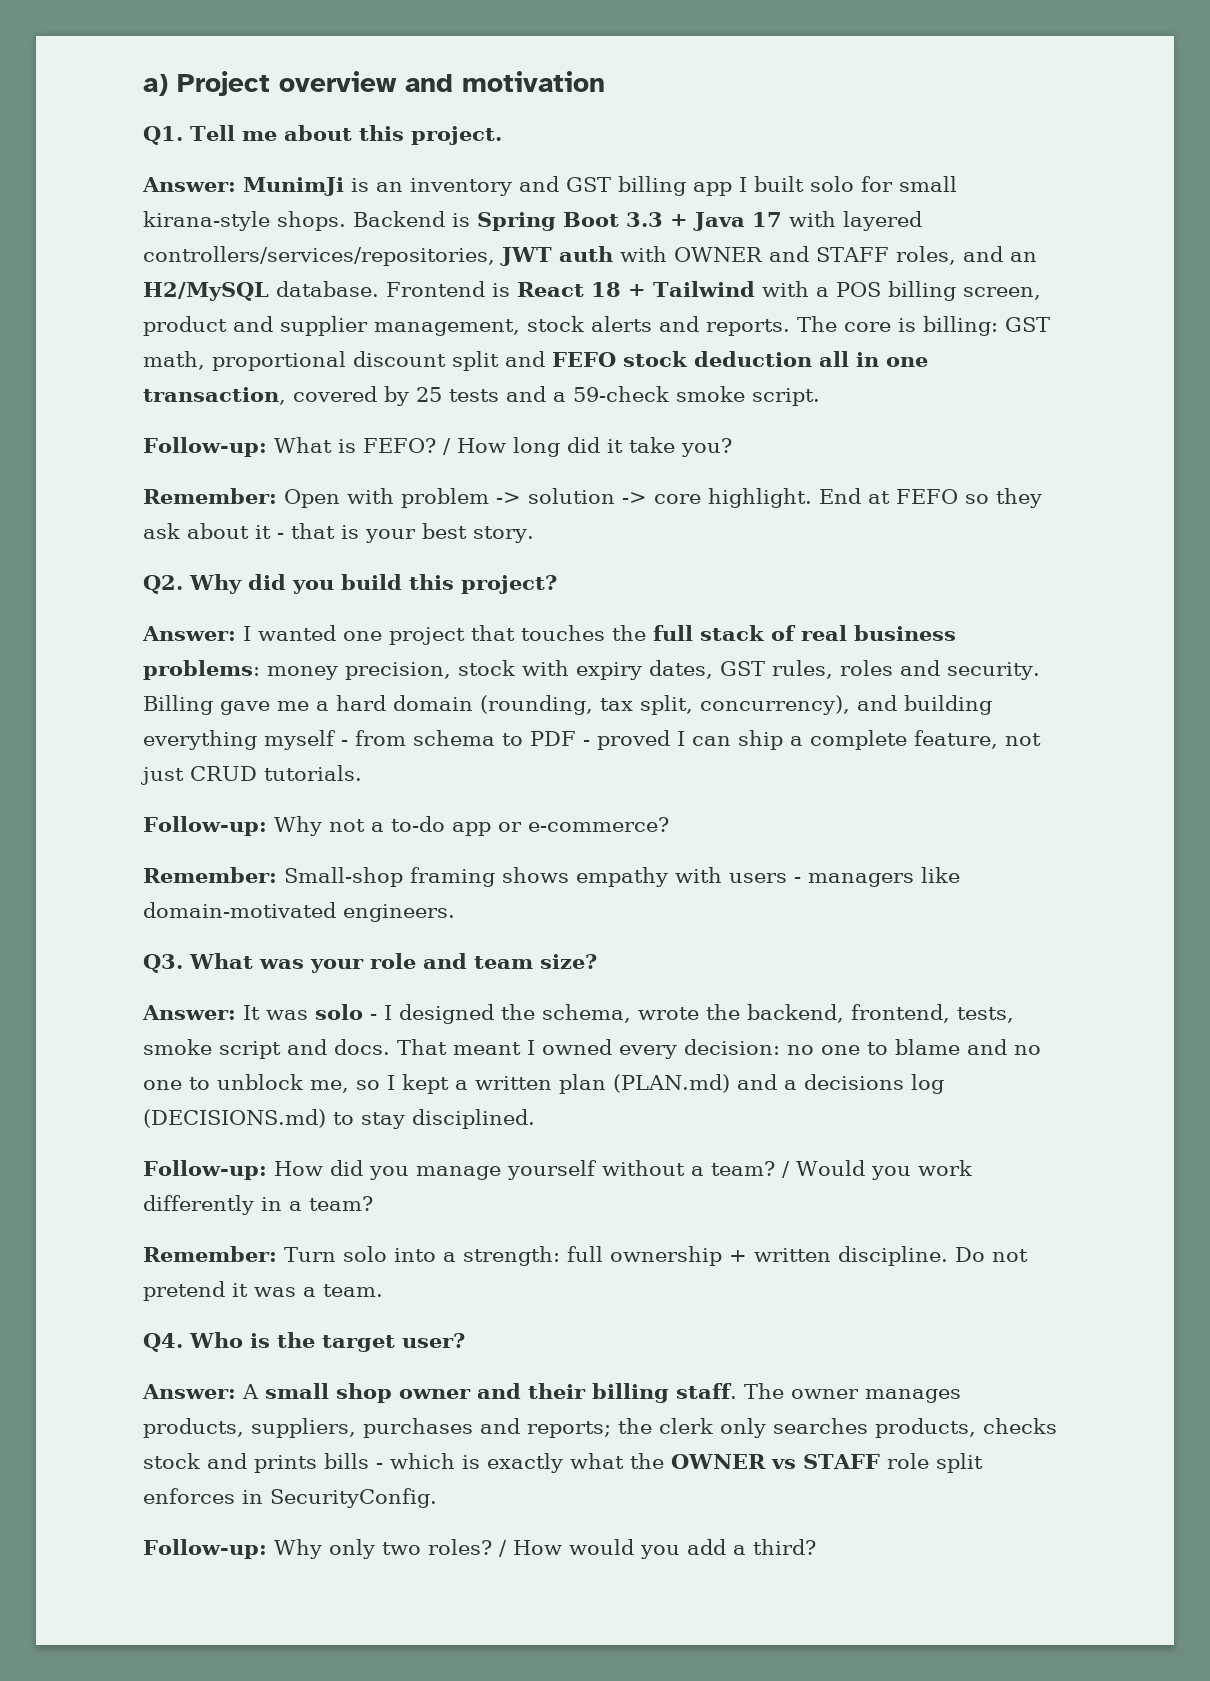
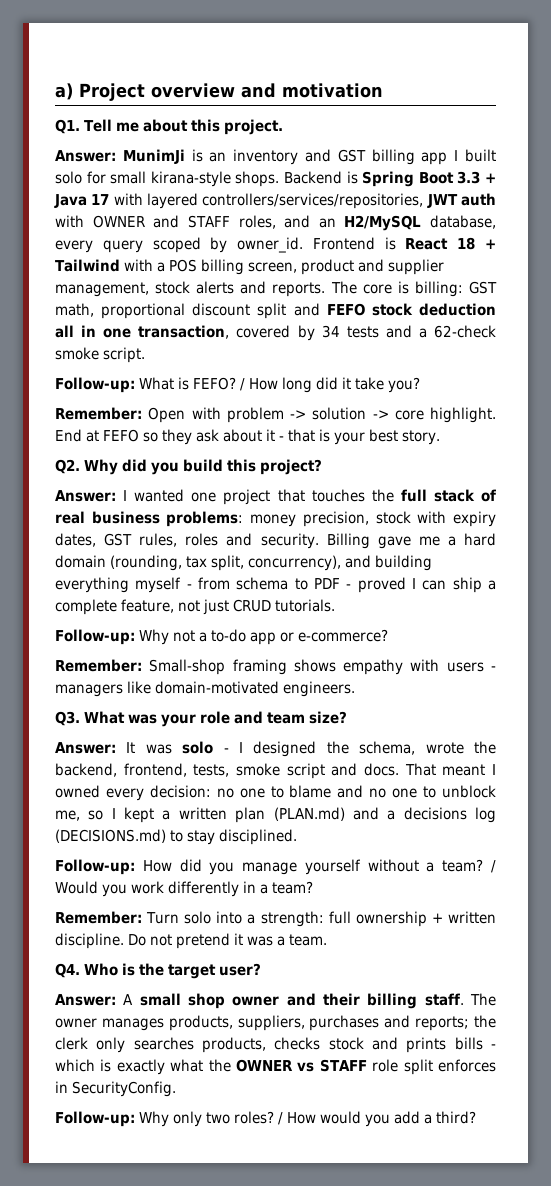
[276,281,379,297] database. -> [430,215,496,229] [55,237,304,253] database, every query scoped by owner_id.
[416,387,442,402] 25 -> [321,325,340,338] 34
[573,386,669,402] 59-check -> [434,325,497,338] 62-check

